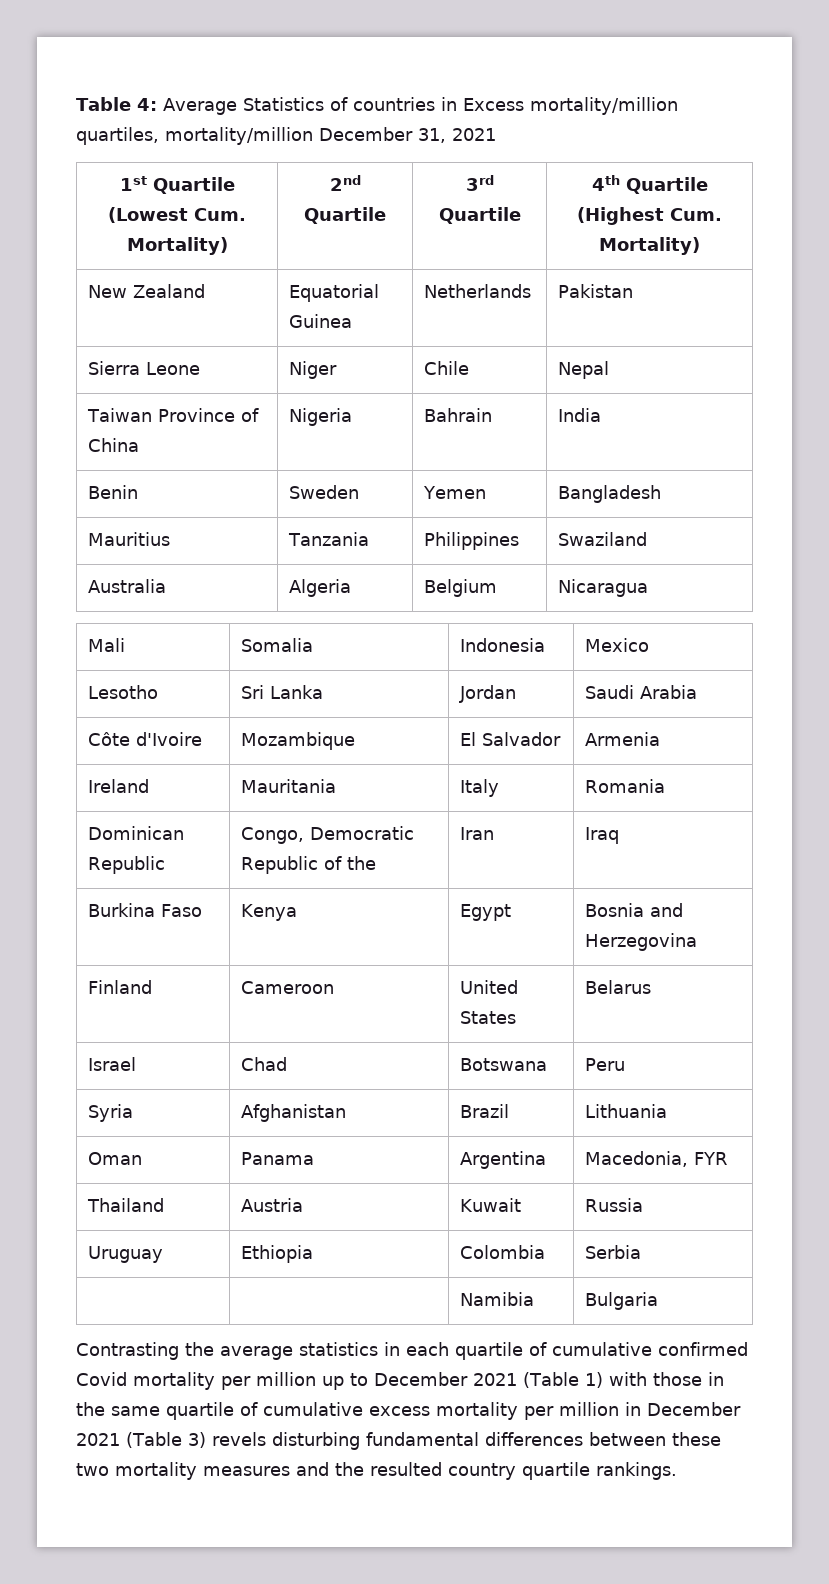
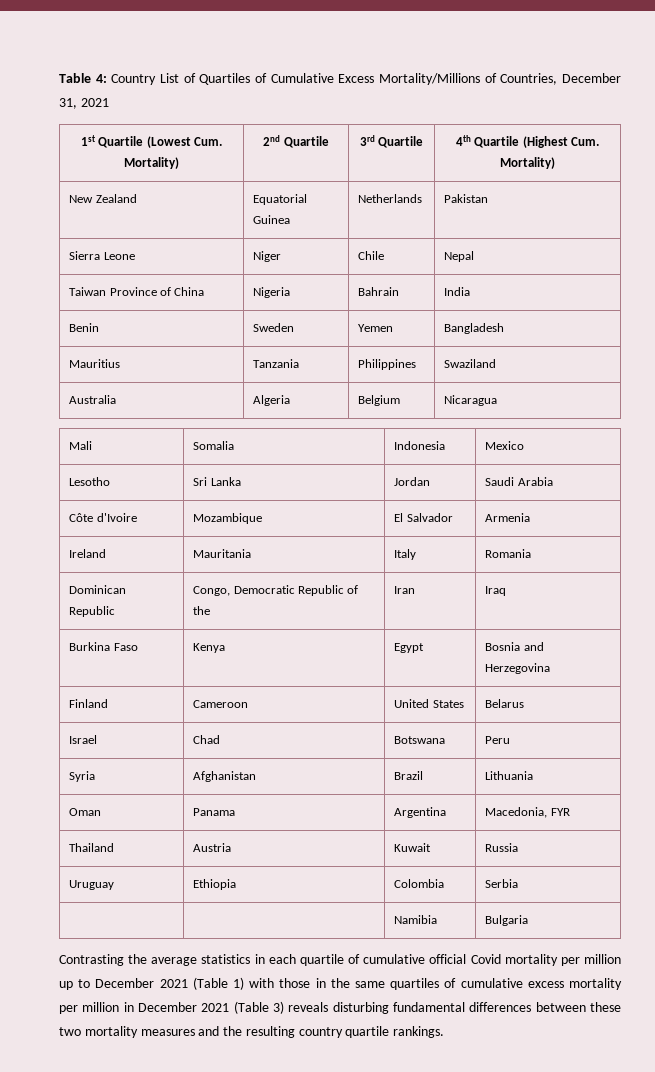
[162,97,678,115] [76,127,313,145] Average Statistics of countries in Excess mortality/million quartiles, mortality/million -> [111,73,558,85] Country List of Quartiles of Cumulative Excess Mortality/Millions of Countries,
[658,1342,748,1356] confirmed -> [429,954,467,964] official
[166,1402,234,1420] quartile -> [390,978,440,990] quartiles
[211,1432,266,1446] revels -> [288,1002,329,1012] reveals
[370,1462,442,1476] resulted -> [245,1026,295,1038] resulting

